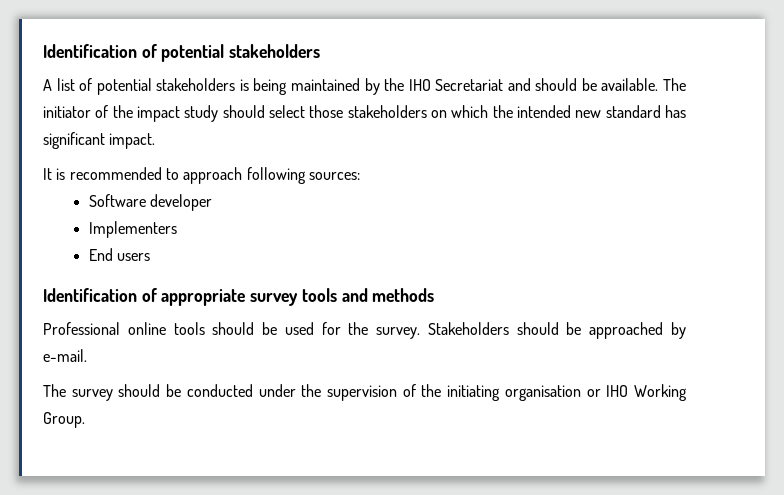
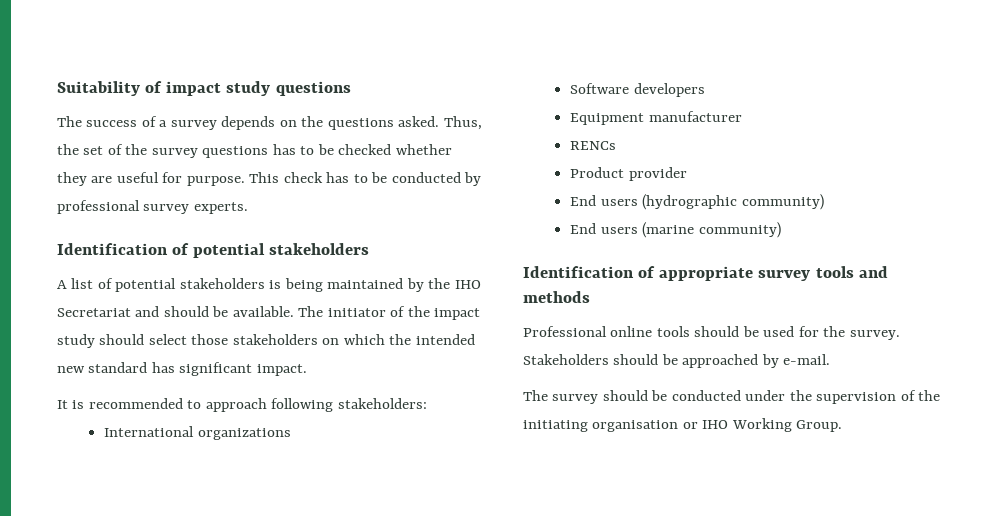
(43, 51) none -> [57,81,351,96] [57,116,482,130] [57,144,452,158] [57,172,482,186] [57,200,248,214] Suitability of impact study questions // The success of a survey depends on the questions asked. Thus, the set of the survey questions has to be checked whether they are useful for purpose. This check has to be conducted by professional survey experts. //
[308,172,360,180] [88,194,213,211] [88,221,177,238] [88,248,151,261] sources: // Software developer // Implementers // End users -> [337,398,427,409] [104,426,291,440] [570,83,705,97] [570,111,742,125] [570,141,617,150] [570,167,687,181] [570,194,824,210] [570,222,781,238] stakeholders: // International organizations // Software developers // Equipment manufacturer // RENCs // Product provider // End users (hydrographic community) // End users (marine community)

